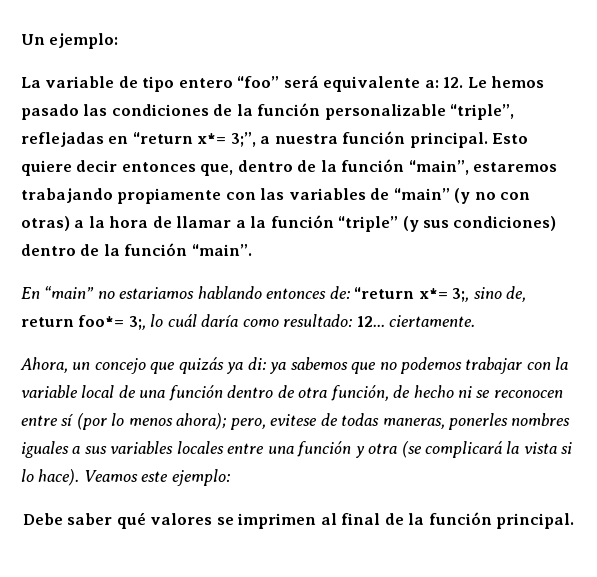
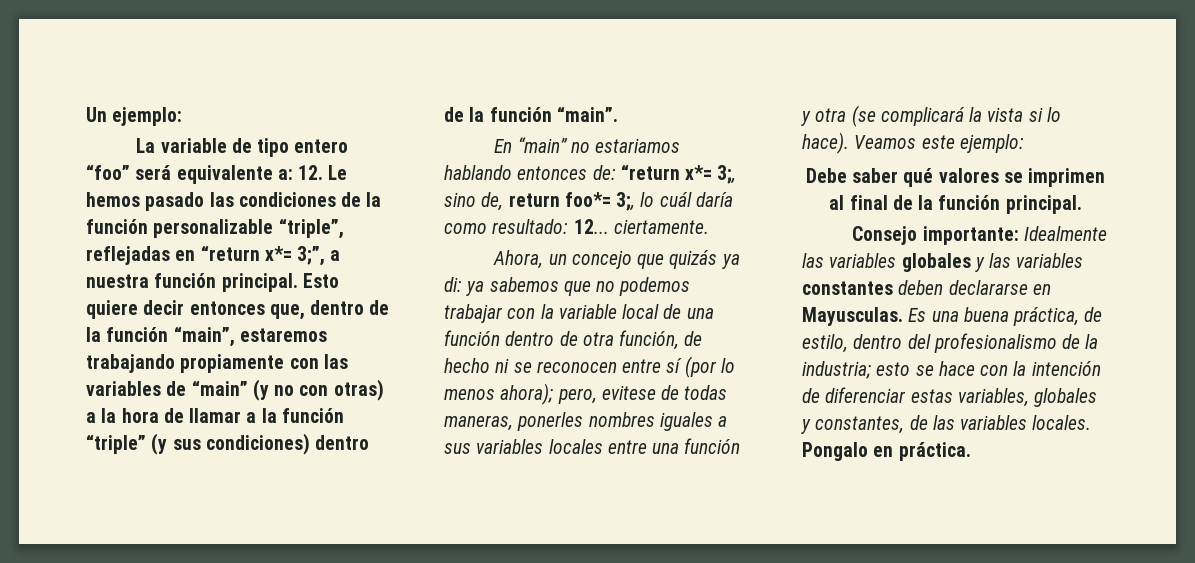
(575, 521) none -> [852,226,1107,245] [802,253,1084,272] [802,280,1051,295] [802,307,1103,326] [802,333,1099,353] [802,361,1101,379] [802,387,1098,407] [801,415,1092,434] [802,442,971,461] // Consejo importante: Idealmente las variables globales y las variables constantes deben declararse en Mayusculas. Es una buena práctica, de estilo, dentro del profesionalismo de la industria; esto se hace con la intención de diferenciar estas variables, globales y constantes, de las variables locales. Pongalo en práctica.

